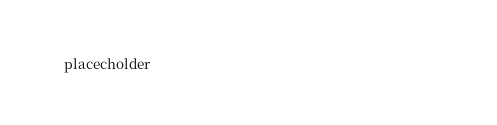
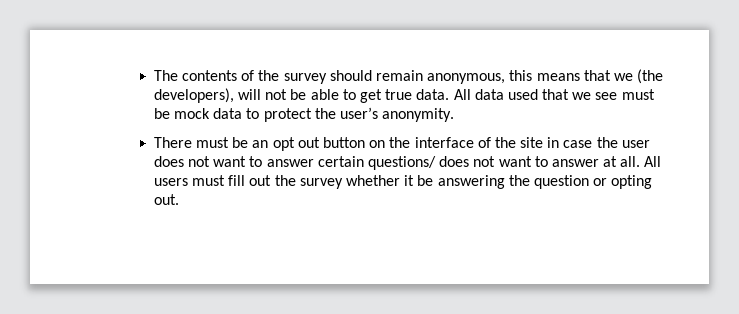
[64,58,151,73] placecholder -> [153,69,664,84] [153,88,655,103] [153,107,455,122] [153,137,650,151] [153,156,662,170] [153,175,653,189] [153,194,179,205] The contents of the survey should remain anonymous, this means that we (the developers), will not be able to get true data. All data used that we see must be mock data to protect the user’s anonymity. // There must be an opt out button on the interface of the site in case the user does not want to answer certain questions/ does not want to answer at all. All users must fill out the survey whether it be answering the question or opting out.

